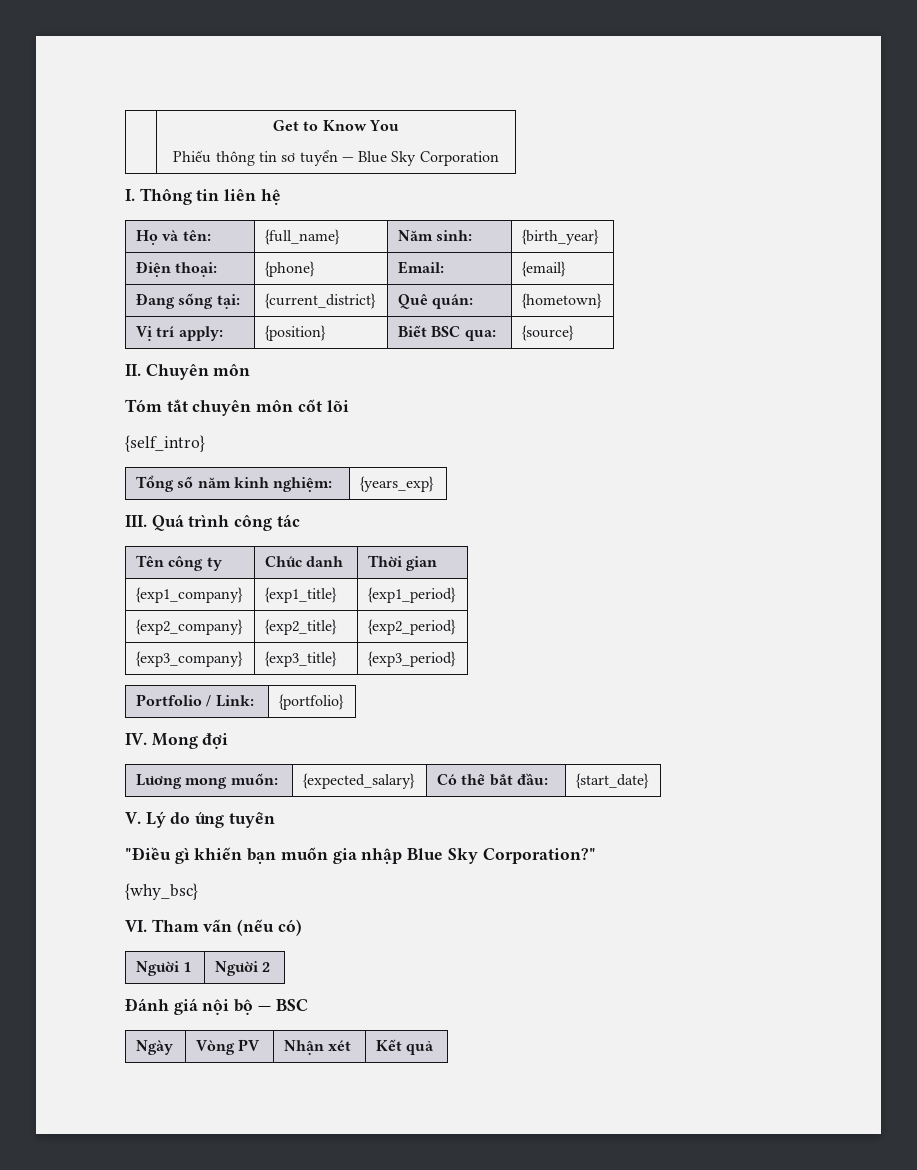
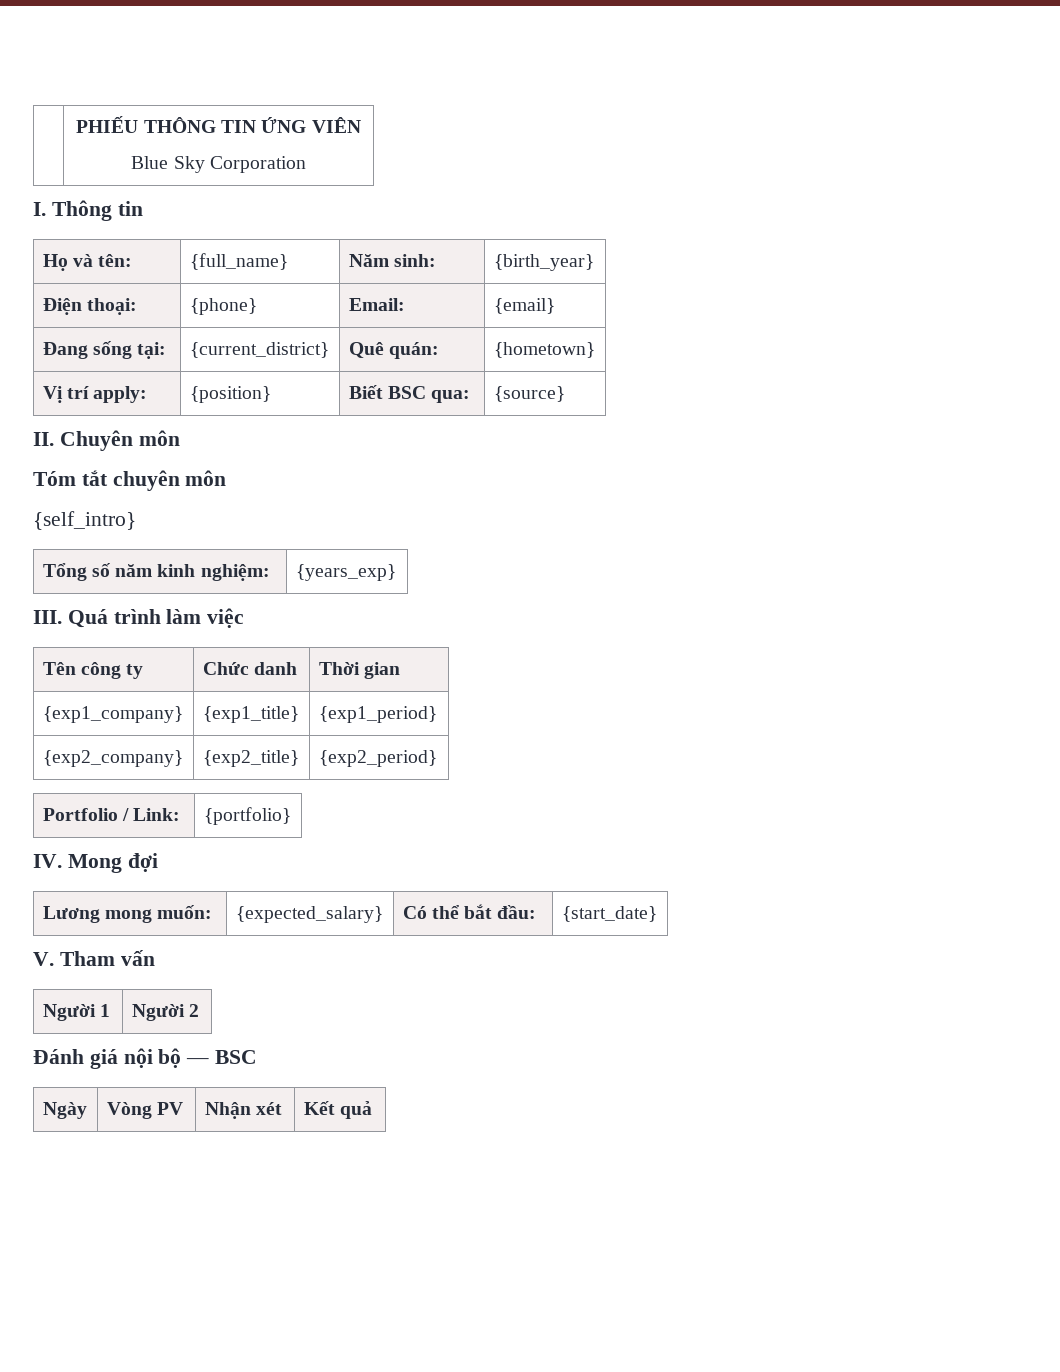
[273,120,399,131] [173,150,354,166] | Get to Know You // Phiếu thông tin sơ tuyển — -> [76,116,361,133] | PHIẾU THÔNG TIN ỨNG VIÊN //
[224,189,281,205] liên hệ -> (143, 208) none
[297,399,349,412] cốt lõi -> (227, 478) none
[234,514,300,531] công tác -> [166,608,245,628] làm việc
[136,651,244,667] [265,651,338,667] [368,651,457,667] // {exp3_company} | {exp3_title} | {exp3_period} -> (437, 758) none
[145,811,275,828] [125,847,596,864] [125,883,198,900] [125,920,147,932] Lý do ứng tuyển // "Điều gì khiến bạn muốn gia nhập Blue Sky Corporation?" // {why_bsc} // VI. -> (54, 959) none
[237,919,302,936] (nếu có) -> (155, 958) none

